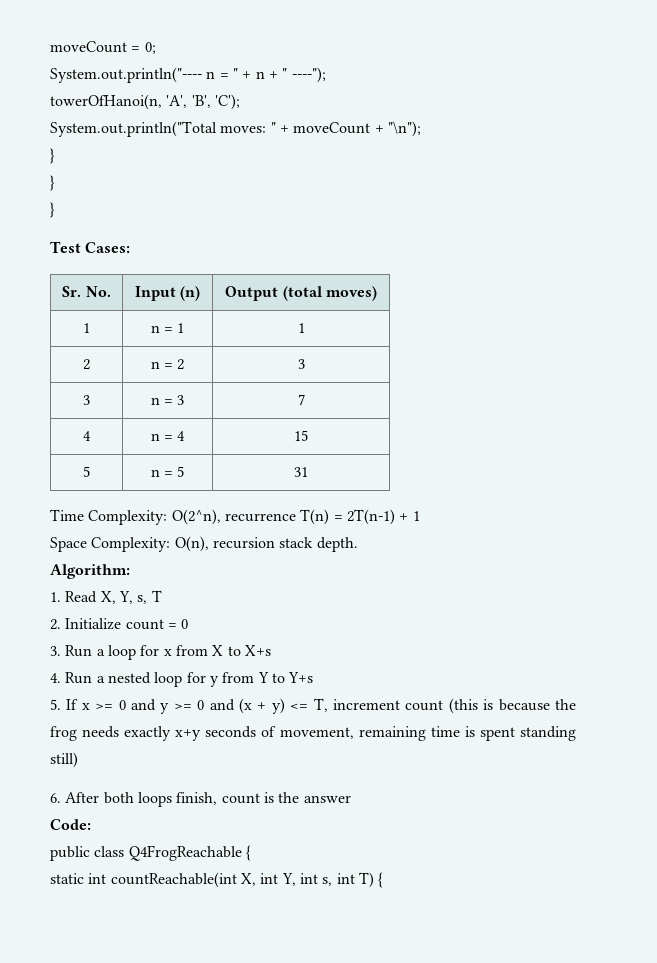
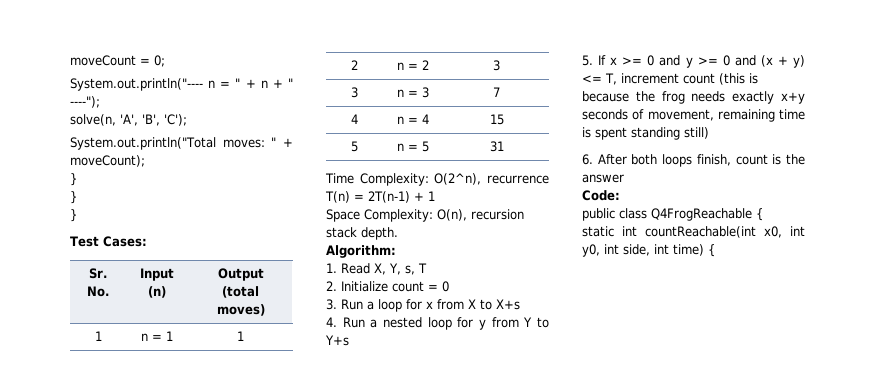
[50,94,162,110] towerOfHanoi(n, -> [70,114,116,126] solve(n,
[293,121,421,137] moveCount + "\n"); -> [70,155,145,167] moveCount);
[240,872,374,888] X, int Y, int s, int T) -> [764,226,805,238] [582,244,704,257] x0, int y0, int side, int time)

